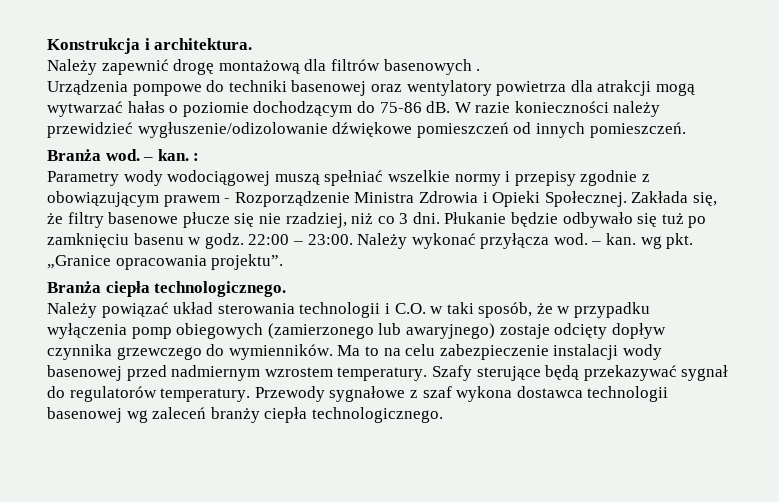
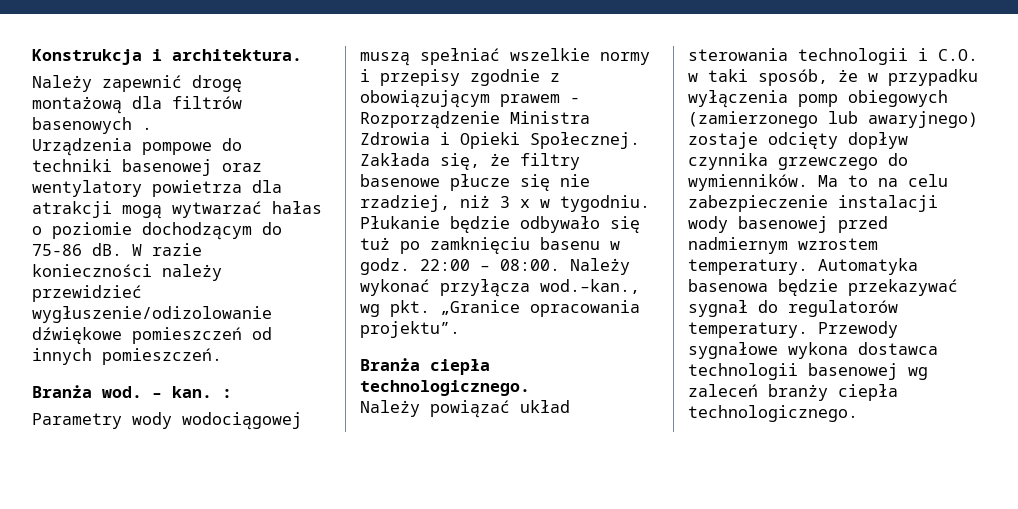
[377,212,440,224] co 3 dni. -> [500,195,650,212] 3 x w tygodniu.
[307,234,353,245] 23:00. -> [500,259,560,271] 08:00.
[553,233,637,245] wod. – kan. -> [540,279,640,294] wod.–kan.,
[431,365,580,381] Szafy sterujące będą -> [818,258,918,275] [688,279,838,296] Automatyka basenowa będzie
[409,386,452,398] z szaf -> (778, 350) none

